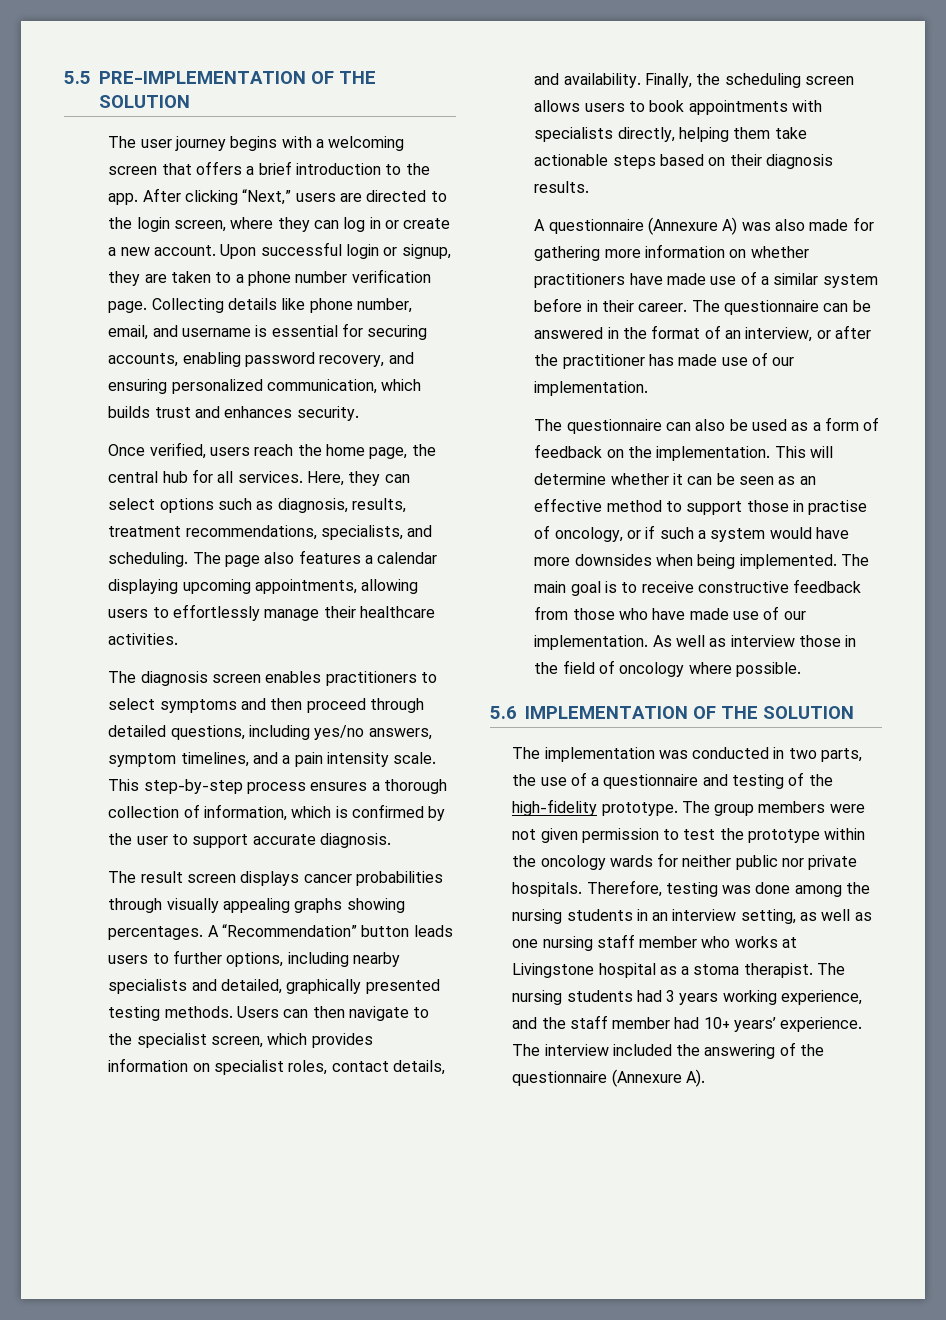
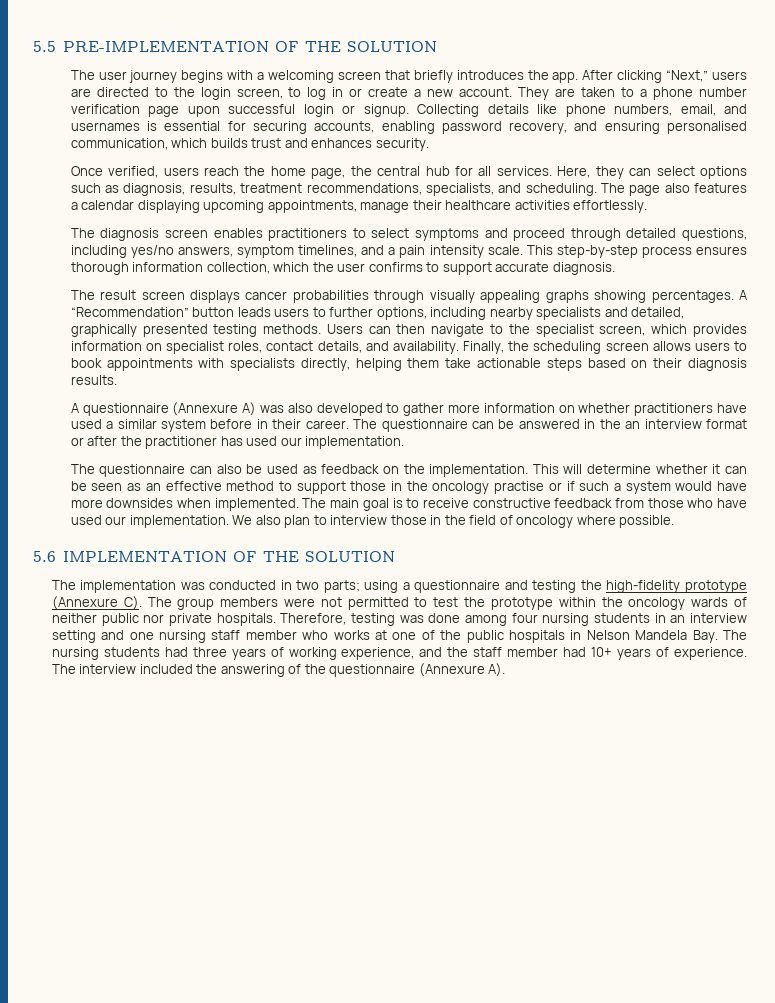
[196,161,402,175] offers a brief introduction to -> [413,70,524,83] briefly introduces
[230,217,340,232] where they can -> [288,87,302,97] to
[220,242,451,259] [108,271,141,286] Upon successful login or signup, they -> [518,87,550,100] They
[108,301,148,313] page. -> [148,104,409,117] page upon successful login or signup.
[357,298,413,313] number, -> [614,104,673,116] numbers,
[182,328,252,337] username -> [70,122,140,131] usernames
[171,379,263,394] personalized -> [666,121,747,134] personalised
[361,579,419,594] [108,604,261,621] allowing users to effortlessly -> (357, 206) none
[108,633,179,645] activities. -> [514,200,648,213] activities effortlessly.
[270,698,303,710] then -> (508, 233) none
[371,779,448,794] [108,804,446,821] a thorough collection of information, which is confirmed by -> [70,262,310,275] thorough information collection, which
(168, 840) none -> [368,262,423,272] confirms
[809,217,874,231] [534,246,601,261] made for gathering -> [316,403,445,416] developed to gather
[667,271,757,285] made use of -> [70,419,102,429] used
[651,325,813,342] format of an interview, -> [625,419,748,429] an interview format
[678,352,769,366] made use of -> [246,436,278,446] used
[812,417,880,431] a form of -> (317, 470) none
[808,500,868,515] [534,525,623,542] practise of oncology, -> [406,481,545,494] the oncology practise
[697,554,736,569] being -> (212, 503) none
[689,606,806,620] [534,635,727,650] made use of our implementation. As well as -> [70,515,327,528] used our implementation. We also plan to
[821,748,863,762] [512,772,587,786] parts, the use of -> [323,580,399,593] parts; using
[788,772,805,786] of -> (577, 586) none
[601,802,678,816] prototype. -> [685,580,747,593] [51,596,142,610] prototype (Annexure C).
[540,828,659,843] given permission -> [347,597,409,610] permitted
[657,853,679,867] for -> [734,597,748,607] of
[846,882,871,894] the -> [511,613,538,623] four
[740,909,872,924] setting, as well as -> [51,630,125,643] setting and
[512,963,813,978] Livingstone hospital as a stoma therapist. -> [392,630,718,643] one of the public hospitals in Nelson Mandela Bay.
[666,990,719,1005] 3 years -> [192,647,284,660] three years of
[734,1017,777,1032] years’ -> [617,647,670,660] years of

